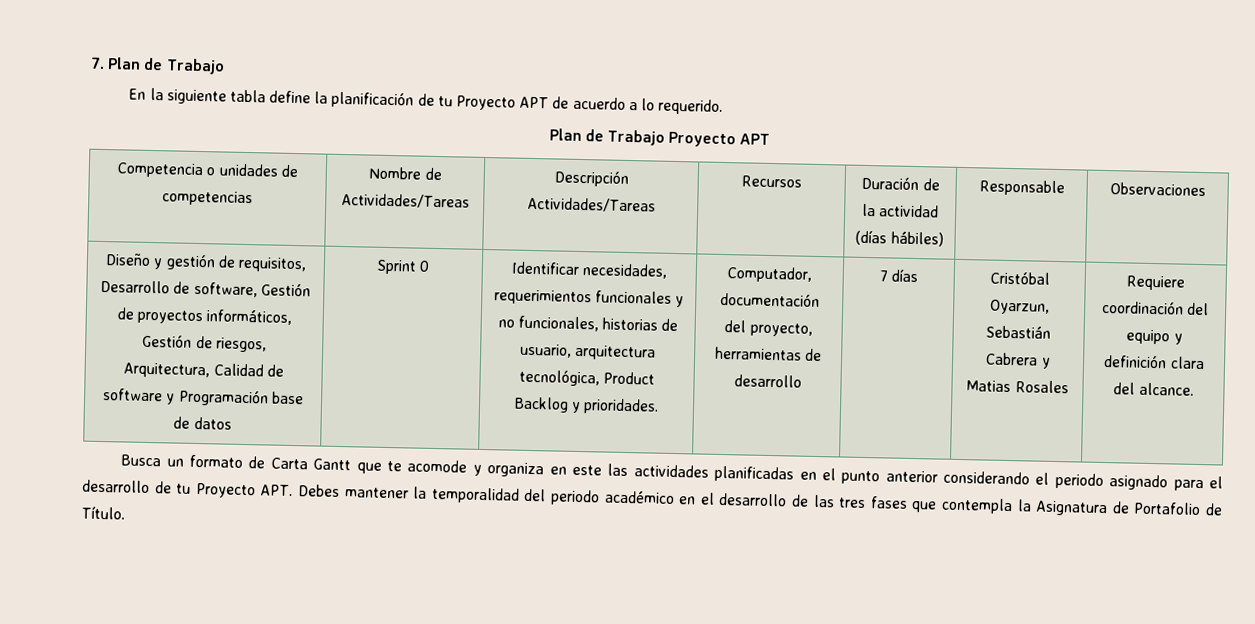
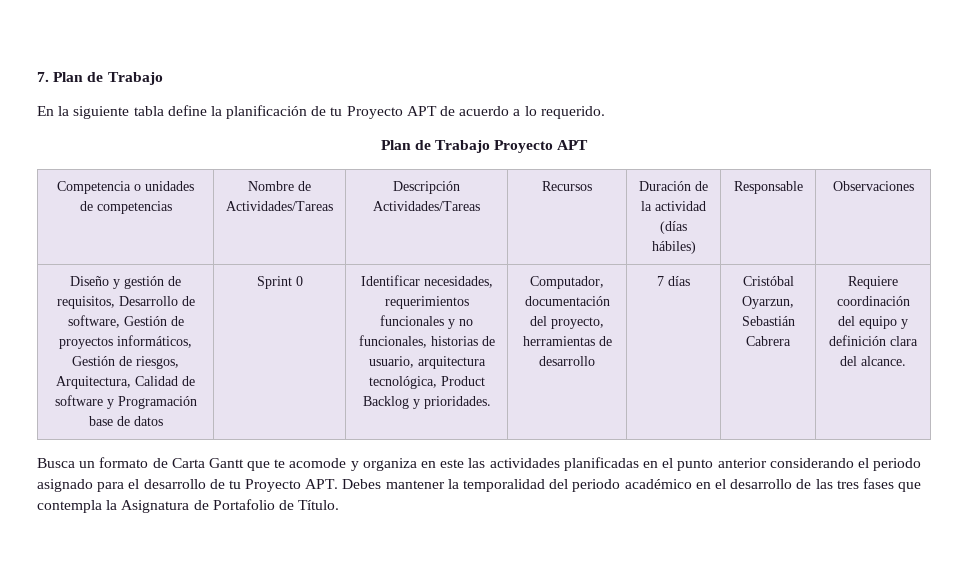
[1040,357,1051,369] [966,380,1069,394] y Matias Rosales -> (791, 341) none

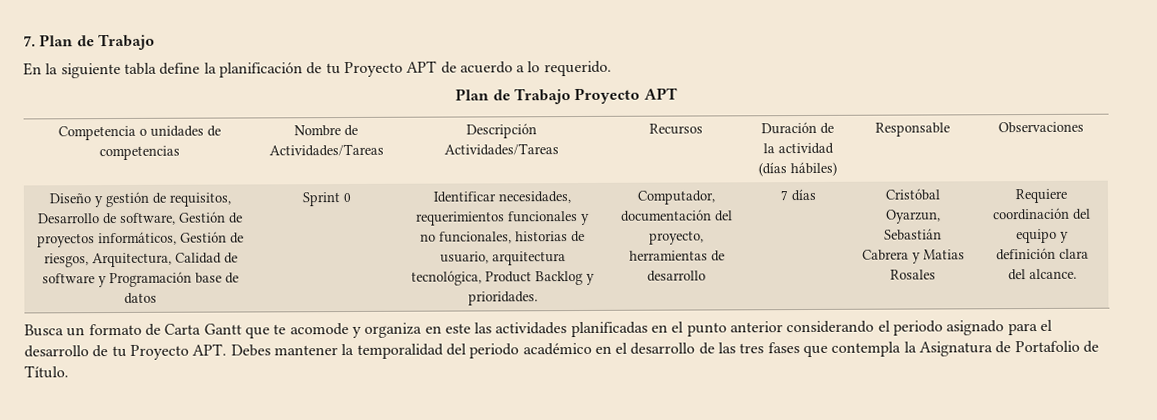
(791, 341) none -> [911,249,965,264] [890,269,936,280] y Matias Rosales

